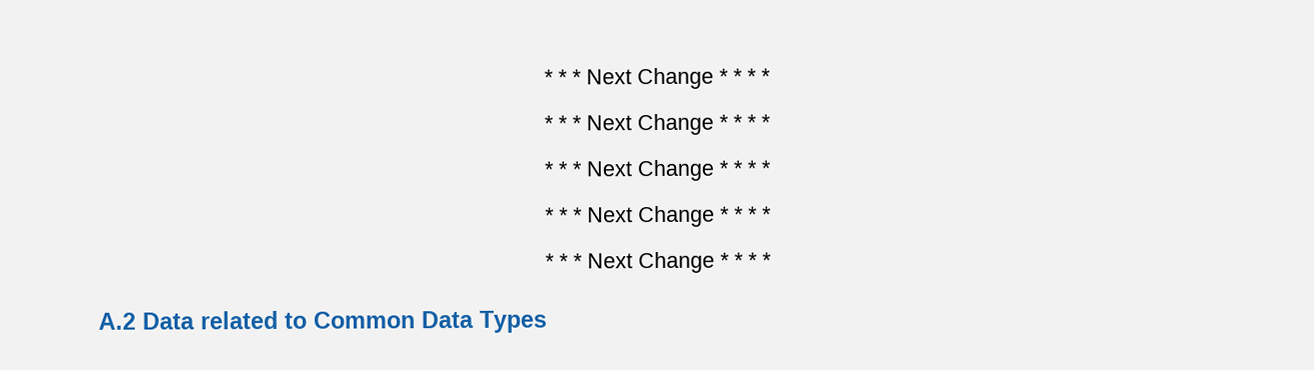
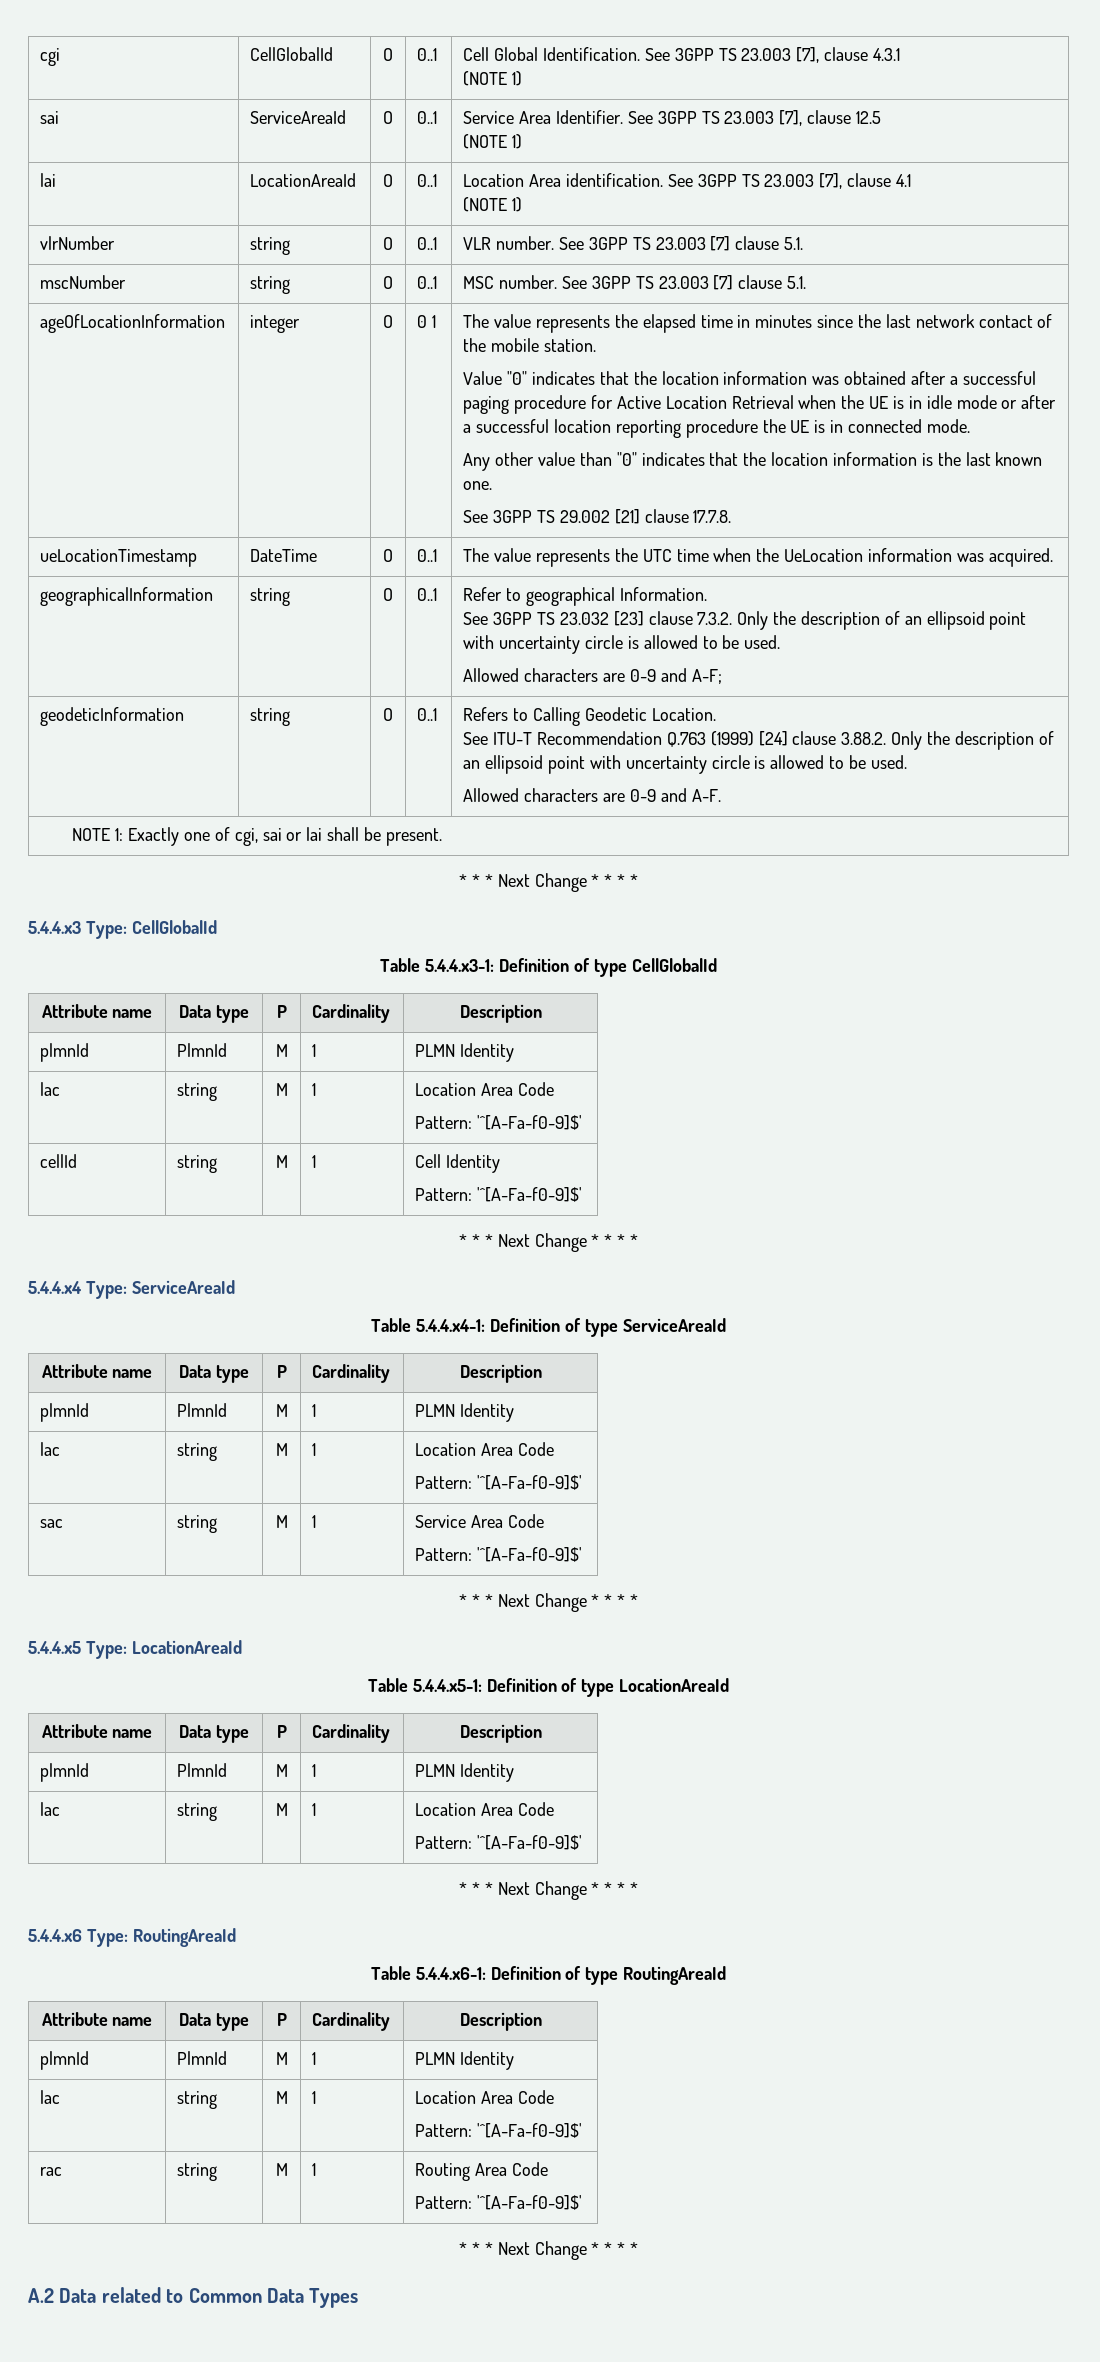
[543,67,771,90] [543,113,771,136] [543,159,771,182] [544,205,772,228] * * * Next Change * * * * // * * * Next Change * * * * // * * * Next Change * * * * // * * * Next Change * * * * -> [40,48,61,66] [250,47,334,61] [383,48,393,61] [417,48,438,61] [463,47,901,63] [463,71,523,86] [40,111,60,124] [250,110,347,124] [383,111,393,124] [417,111,438,124] [463,110,882,126] [463,134,523,149] [40,173,57,187] [250,173,357,187] [383,174,393,187] [417,174,438,187] [463,173,912,189] [463,197,523,212] [40,236,116,250] [250,237,291,255] [383,237,393,250] [417,237,438,250] [463,236,804,251] [40,275,127,289] [250,276,291,294] [383,276,393,289] [417,276,438,289] [463,275,807,290] [40,314,226,333] [250,315,301,333] [383,315,393,328] [417,315,437,328] [463,314,1053,333] [463,338,597,352] [463,371,1036,385] [463,395,1057,414] [463,419,970,438] [463,452,1043,471] [463,481,493,490] [463,509,732,524] [40,549,198,567] [250,549,318,562] [383,549,393,562] [417,549,438,562] [463,548,1053,567] [40,587,214,606] [250,588,291,606] [383,588,393,601] [417,588,438,601] [463,587,707,606] [463,611,1027,630] [463,635,781,654] [463,668,722,684] [40,707,185,726] [250,708,291,726] [383,708,393,721] [417,708,438,721] [463,707,716,726] [463,731,1054,750] [463,755,907,774] [463,788,721,802] [72,827,442,846] [459,873,638,892] [28,920,217,939] [380,958,717,977] [41,1004,153,1018] [179,1005,249,1023] [276,1005,287,1018] [312,1004,391,1023] [459,1004,542,1023] [40,1043,90,1062] [177,1043,228,1057] [275,1044,288,1057] [312,1044,317,1057] [415,1043,515,1062] [40,1082,61,1096] [177,1083,218,1101] [275,1083,288,1096] [312,1083,317,1096] [415,1082,555,1096] [415,1115,583,1130] [40,1154,78,1168] [177,1155,218,1173] [275,1155,288,1168] [312,1155,317,1168] [415,1154,501,1173] [415,1187,583,1202] [459,1233,638,1252] [28,1280,235,1299] [371,1318,726,1337] [41,1364,153,1378] [179,1365,249,1383] [276,1365,287,1378] [312,1364,391,1383] [459,1364,542,1383] [40,1403,90,1422] [177,1403,228,1417] [275,1404,288,1417] [312,1404,317,1417] [415,1403,515,1422] [40,1442,61,1456] [177,1443,218,1461] [275,1443,288,1456] [312,1443,317,1456] [415,1442,555,1456] [415,1475,583,1490] [40,1519,64,1528] [177,1515,218,1533] [275,1515,288,1528] [312,1515,317,1528] [415,1514,545,1528] [415,1547,583,1562] [459,1593,638,1612] [28,1640,242,1659] [367,1678,730,1697] [41,1724,153,1738] [179,1725,249,1743] [276,1725,287,1738] [312,1724,391,1743] [459,1724,542,1743] [40,1763,90,1782] [177,1763,228,1777] [275,1764,288,1777] [312,1764,317,1777] [415,1763,515,1782] [40,1802,61,1816] [177,1803,218,1821] [275,1803,288,1816] [312,1803,317,1816] [415,1802,555,1816] [415,1835,583,1850] [459,1881,638,1900] [28,1928,236,1947] [370,1966,727,1985] [41,2012,153,2026] [179,2013,249,2031] [276,2013,287,2026] [312,2012,391,2031] [459,2012,542,2031] [40,2051,90,2070] [177,2051,228,2065] [275,2052,288,2065] [312,2052,317,2065] [415,2051,515,2070] [40,2090,61,2104] [177,2091,218,2109] [275,2091,288,2104] [312,2091,317,2104] [415,2090,555,2104] [415,2123,583,2138] [40,2167,63,2176] [177,2163,218,2181] [275,2163,288,2176] [312,2163,317,2176] [415,2162,549,2181] [415,2195,583,2210] cgi | CellGlobalId | O | 0..1 | Cell Global Identification. See 3GPP TS 23.003 [7], clause 4.3.1 // (NOTE 1) // sai | ServiceAreaId | O | 0..1 | Service Area Identifier. See 3GPP TS 23.003 [7], clause 12.5 // (NOTE 1) // lai | LocationAreaId | O | 0..1 | Location Area identification. See 3GPP TS 23.003 [7], clause 4.1 // (NOTE 1) // vlrNumber | string | O | 0..1 | VLR number. See 3GPP TS 23.003 [7] clause 5.1. // mscNumber | string | O | 0..1 | MSC number. See 3GPP TS 23.003 [7] clause 5.1. // ageOfLocationInformation | integer | O | 0 1 | The value represents the elapsed time in minutes since the last network contact of the mobile station. // Value "0" indicates that the location information was obtained after a successful paging procedure for Active Location Retrieval when the UE is in idle mode or after a successful location reporting procedure the UE is in connected mode. // Any other value than "0" indicates that the location information is the last known one. // See 3GPP TS 29.002 [21] clause 17.7.8. // ueLocationTimestamp | DateTime | O | 0..1 | The value represents the UTC time when the UeLocation information was acquired. // geographicalInformation | string | O | 0..1 | Refer to geographical Information. // See 3GPP TS 23.032 [23] clause 7.3.2. Only the description of an ellipsoid point with uncertainty circle is allowed to be used. // Allowed characters are 0-9 and A-F; // geodeticInformation | string | O | 0..1 | Refers to Calling Geodetic Location. // See ITU-T Recommendation Q.763 (1999) [24] clause 3.88.2. Only the description of an ellipsoid point with uncertainty circle is allowed to be used. // Allowed characters are 0-9 and A-F. // NOTE 1: Exactly one of cgi, sai or lai shall be present. // * * * Next Change * * * * // 5.4.4.x3 Type: CellGlobalId // Table 5.4.4.x3-1: Definition of type CellGlobalId // Attribute name | Data type | P | Cardinality | Description // plmnId | PlmnId | M | 1 | PLMN Identity // lac | string | M | 1 | Location Area Code // Pattern: '^[A-Fa-f0-9]$' // cellId | string | M | 1 | Cell Identity // Pattern: '^[A-Fa-f0-9]$' // * * * Next Change * * * * // 5.4.4.x4 Type: ServiceAreaId // Table 5.4.4.x4-1: Definition of type ServiceAreaId // Attribute name | Data type | P | Cardinality | Description // plmnId | PlmnId | M | 1 | PLMN Identity // lac | string | M | 1 | Location Area Code // Pattern: '^[A-Fa-f0-9]$' // sac | string | M | 1 | Service Area Code // Pattern: '^[A-Fa-f0-9]$' // * * * Next Change * * * * // 5.4.4.x5 Type: LocationAreaId // Table 5.4.4.x5-1: Definition of type LocationAreaId // Attribute name | Data type | P | Cardinality | Description // plmnId | PlmnId | M | 1 | PLMN Identity // lac | string | M | 1 | Location Area Code // Pattern: '^[A-Fa-f0-9]$' // * * * Next Change * * * * // 5.4.4.x6 Type: RoutingAreaId // Table 5.4.4.x6-1: Definition of type RoutingAreaId // Attribute name | Data type | P | Cardinality | Description // plmnId | PlmnId | M | 1 | PLMN Identity // lac | string | M | 1 | Location Area Code // Pattern: '^[A-Fa-f0-9]$' // rac | string | M | 1 | Routing Area Code // Pattern: '^[A-Fa-f0-9]$'

